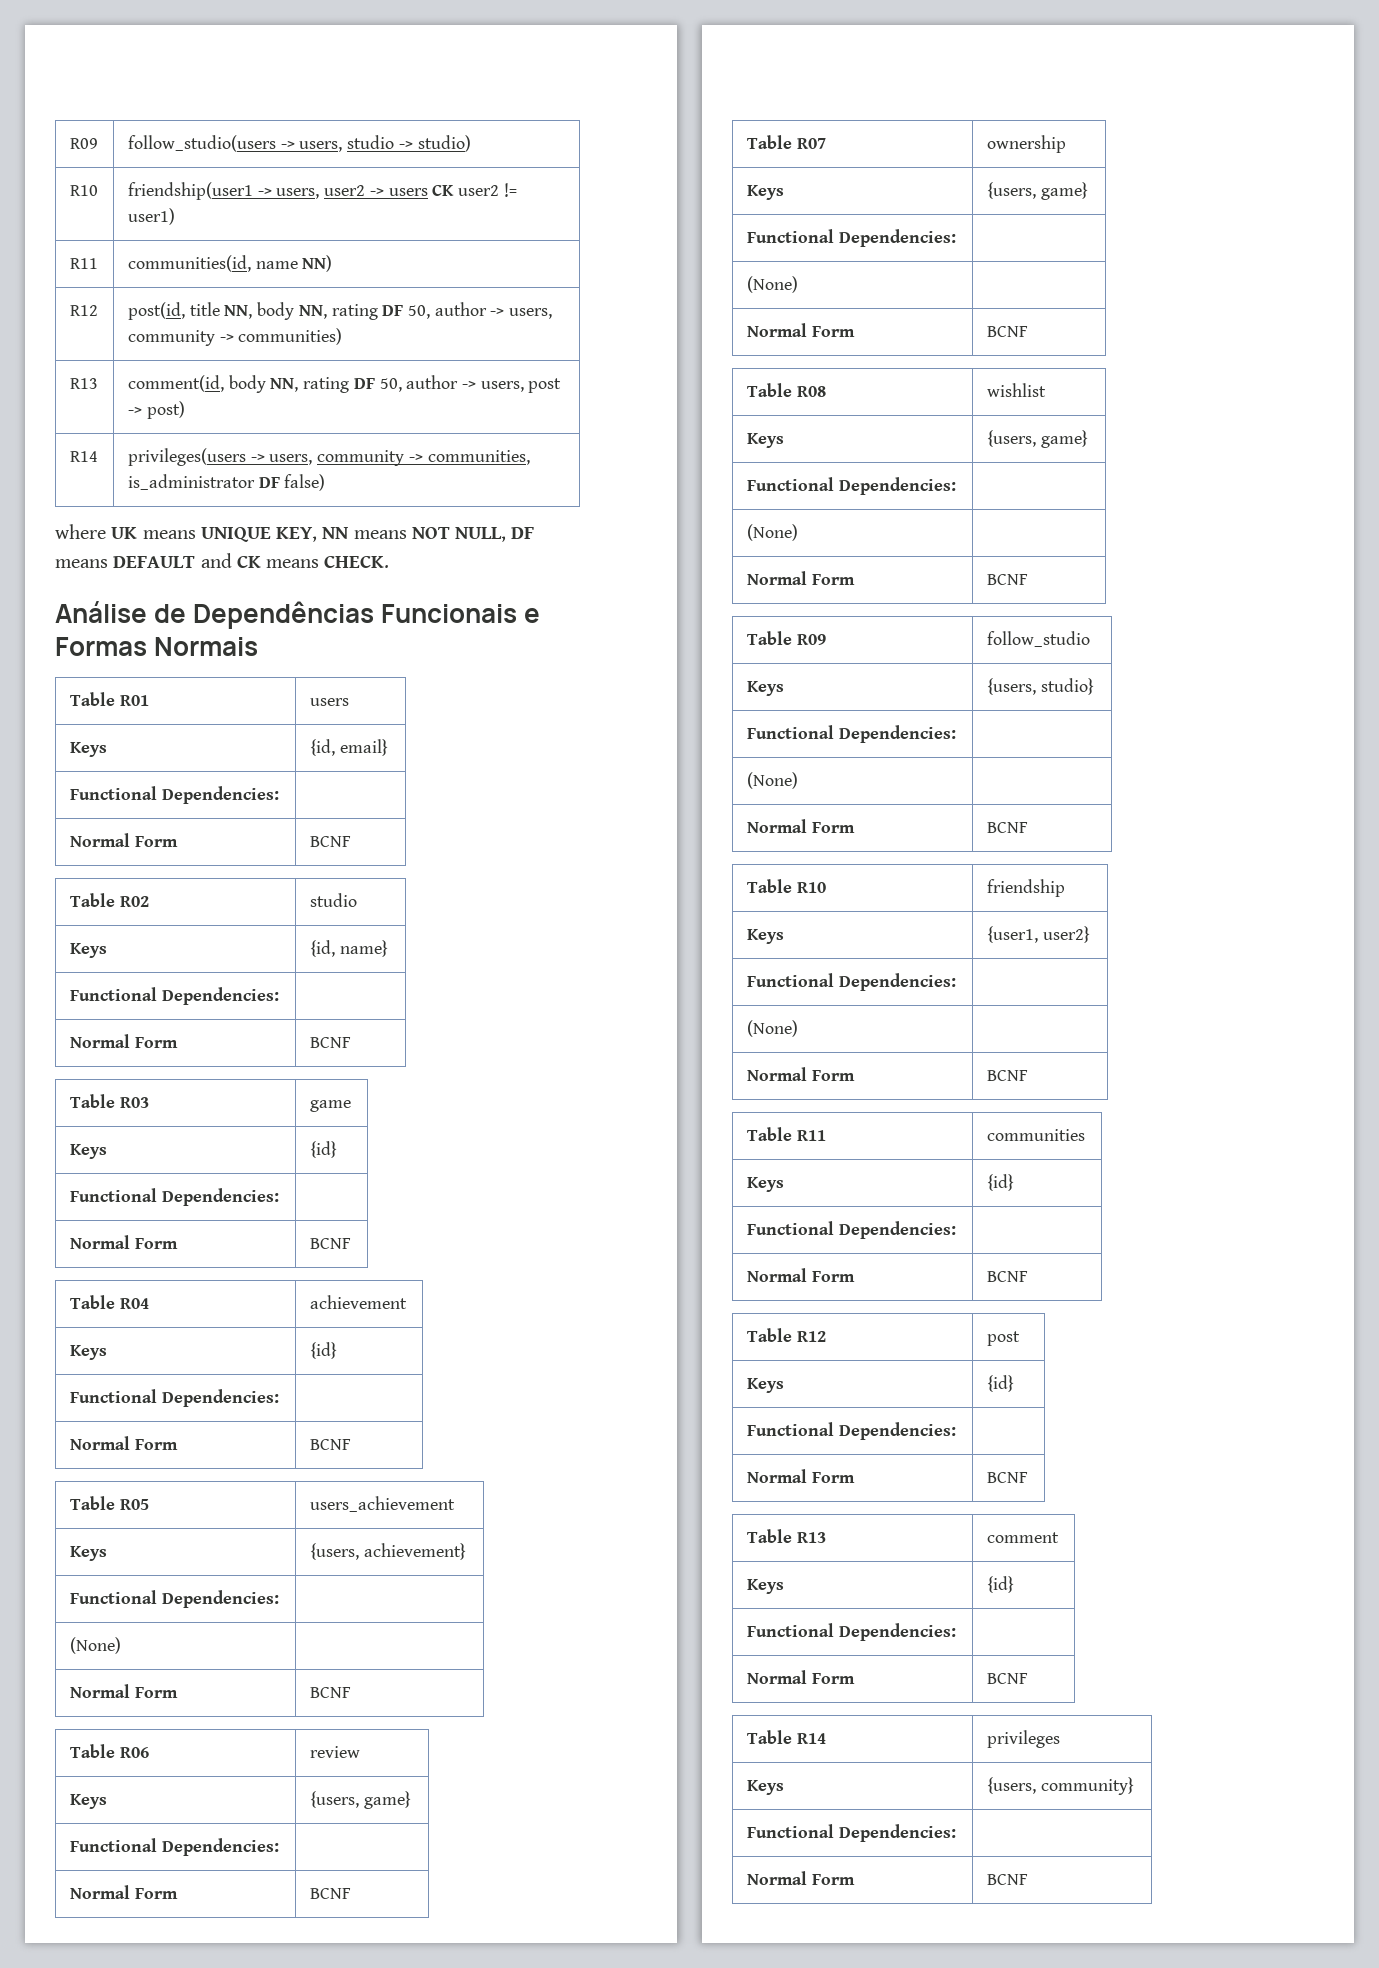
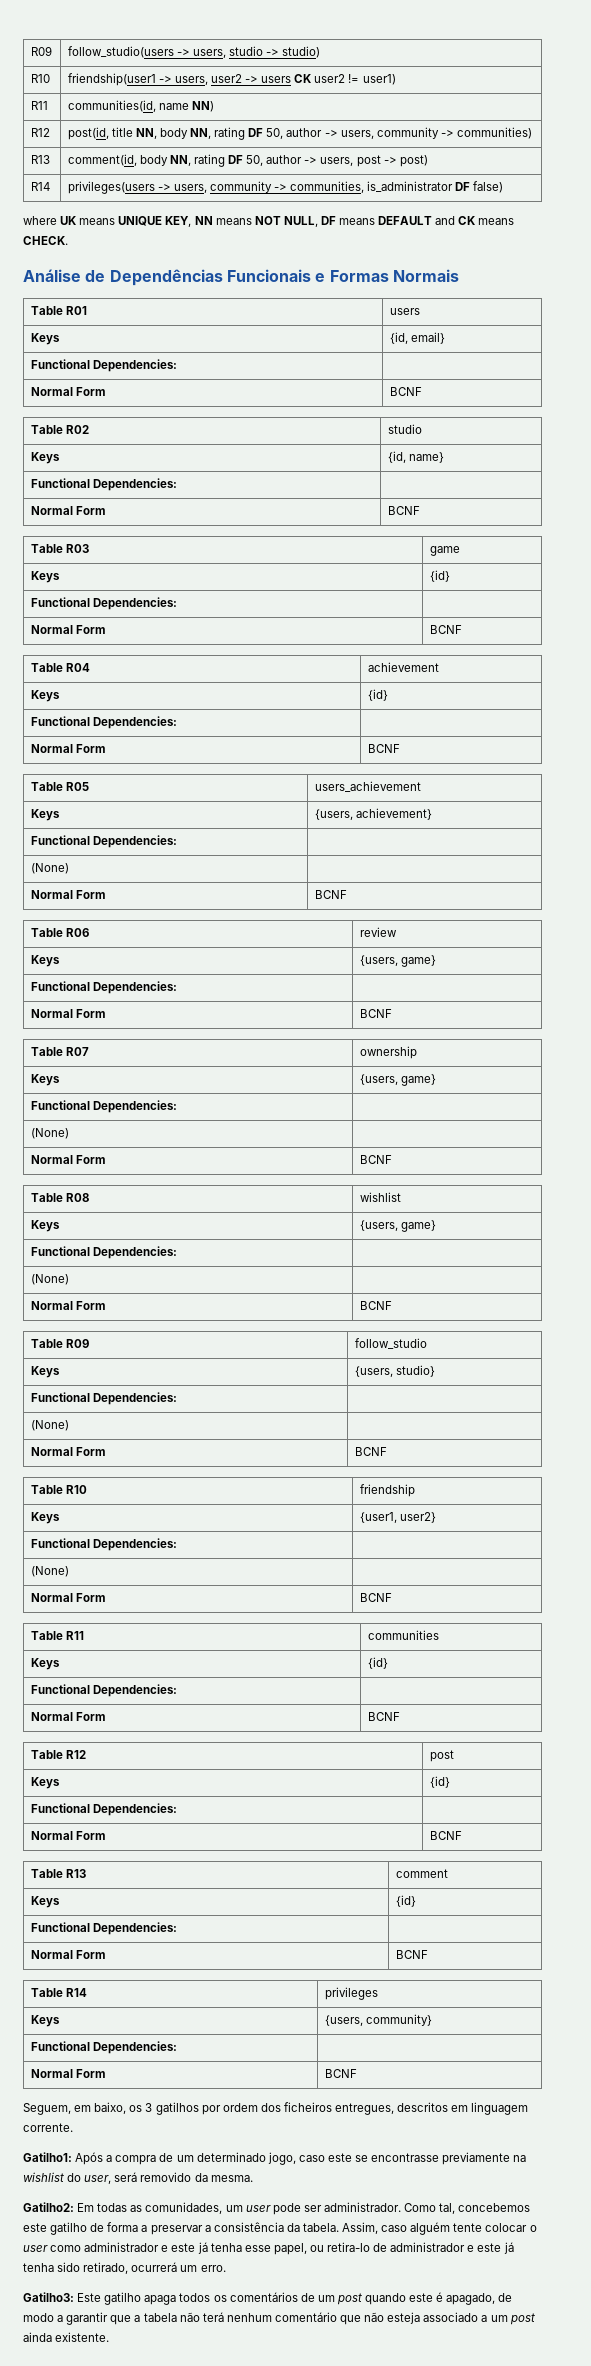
(1028, 1879) none -> [23,2102,529,2115] [23,2123,73,2132] [23,2152,527,2165] [23,2172,253,2184] [23,2202,531,2215] [23,2222,537,2235] [23,2242,514,2255] [23,2262,226,2274] [23,2292,513,2305] [23,2312,535,2325] [23,2332,110,2342] // Seguem, em baixo, os 3 gatilhos por ordem dos ficheiros entregues, descritos em linguagem corrente. // Gatilho1: Após a compra de um determinado jogo, caso este se encontrasse previamente na wishlist do user, será removido da mesma. // Gatilho2: Em todas as comunidades, um user pode ser administrador. Como tal, concebemos este gatilho de forma a preservar a consistência da tabela. Assim, caso alguém tente colocar o user como administrador e este já tenha esse papel, ou retira-lo de administrador e este já tenha sido retirado, ocurrerá um erro. // Gatilho3: Este gatilho apaga todos os comentários de um post quando este é apagado, de modo a garantir que a tabela não terá nenhum comentário que não esteja associado a um post ainda existente.

